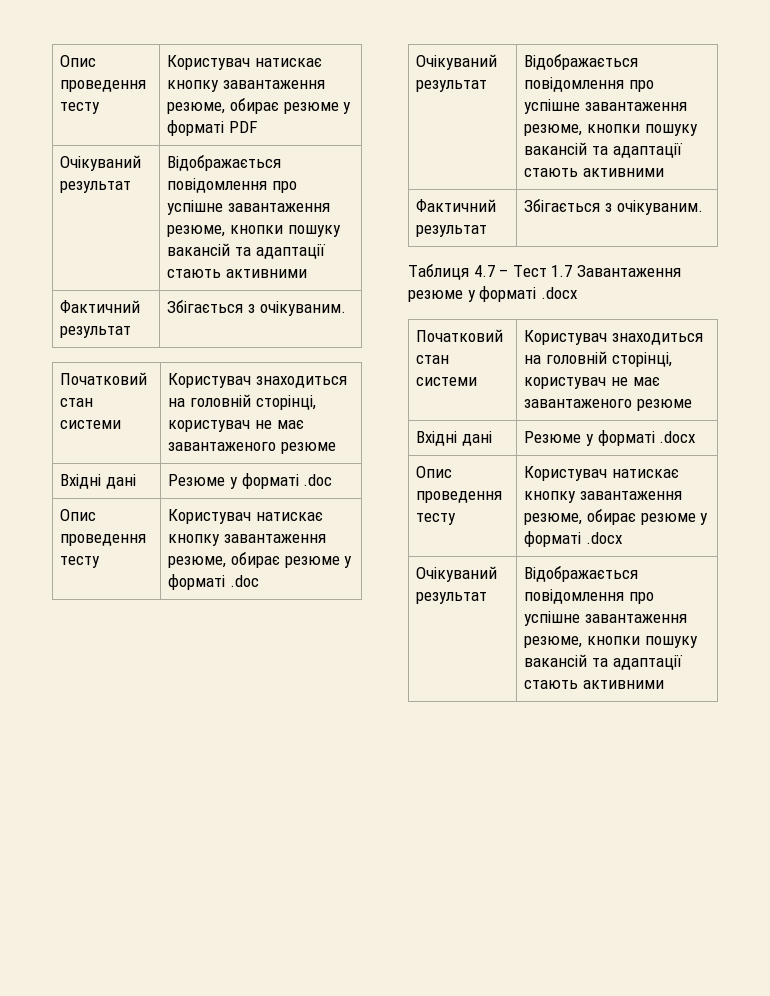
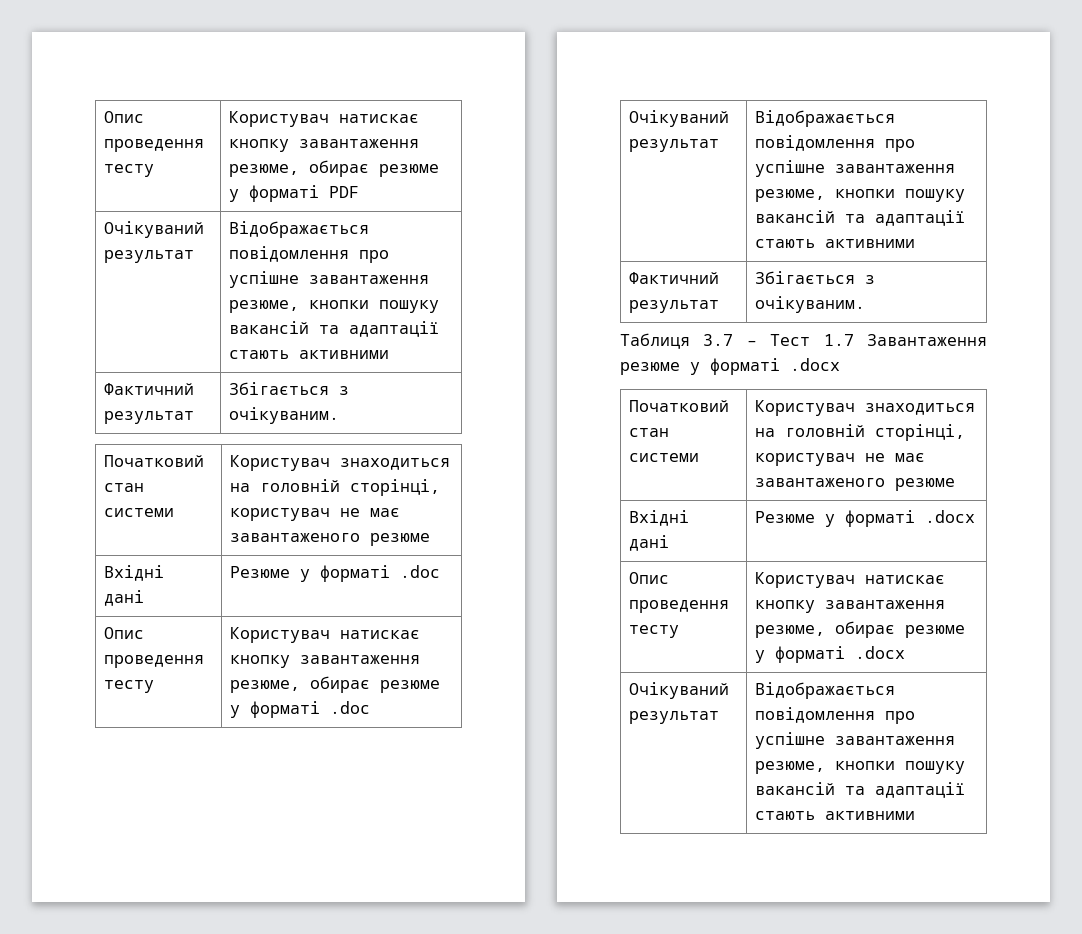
[473,265,495,277] 4.7 -> [703,334,734,346] 3.7

